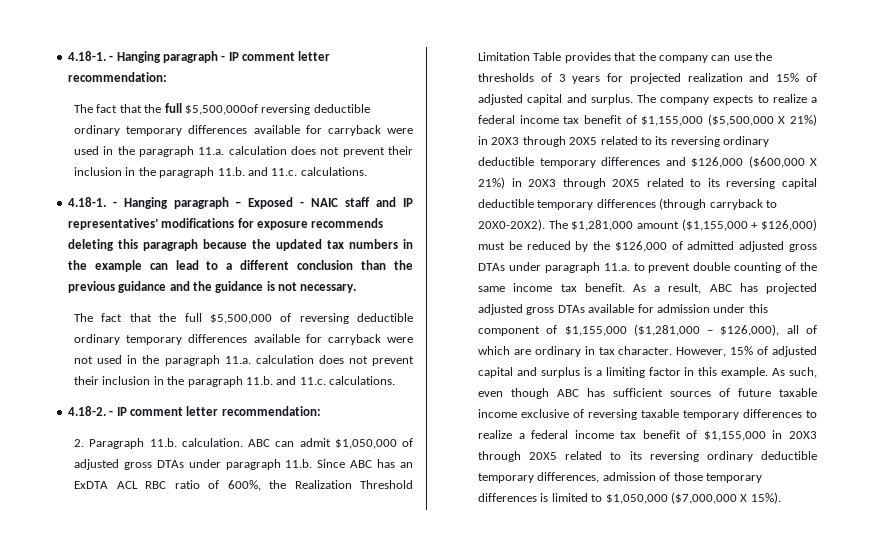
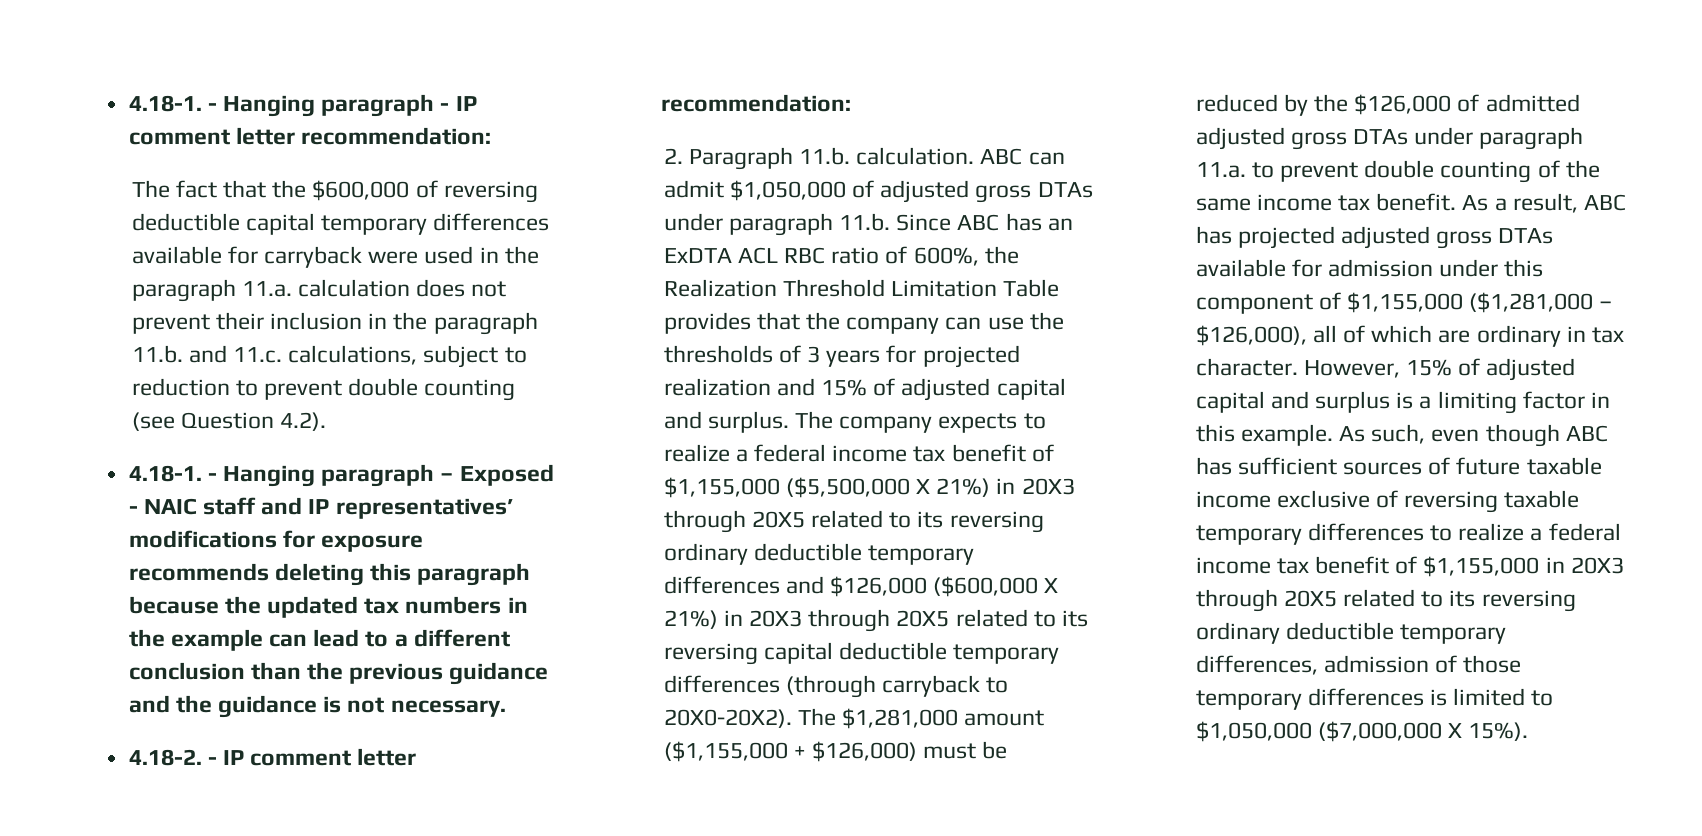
[164,103,370,115] [74,125,121,136] full $5,500,000of reversing deductible ordinary -> [312,180,538,203] [131,213,315,235] $600,000 of reversing deductible capital
[300,167,367,176] calculations. -> [288,345,527,368] [131,378,516,401] [131,412,326,431] calculations, subject to reduction to prevent double counting (see Question 4.2).
[74,313,413,324] [74,334,413,345] [74,355,414,366] [74,376,396,387] // The fact that the full $5,500,000 of reversing deductible ordinary temporary differences available for carryback were not used in the paragraph 11.a. calculation does not prevent their inclusion in the paragraph 11.b. and 11.c. calculations. -> (506, 708) none

